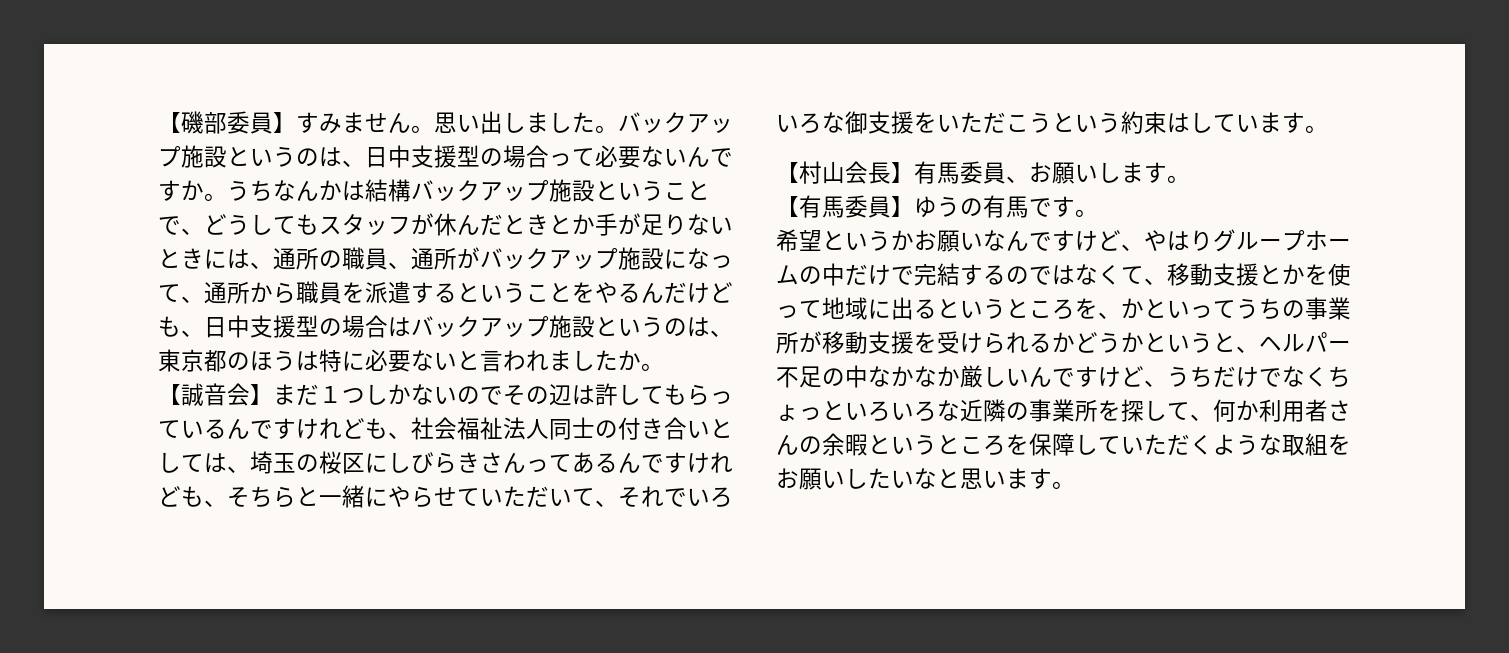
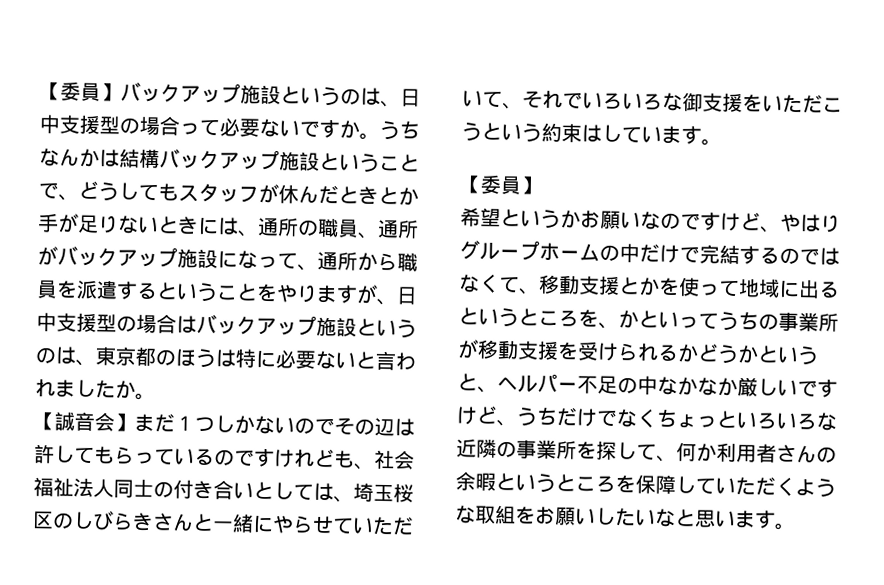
[158,111,618,134] 【磯部委員】すみません。思い出しました。 -> [40,81,121,102] 【委員】
[687,146,710,167] ん -> (300, 128) none
[618,282,733,304] [158,316,181,337] るんだけども -> [296,284,378,304] りますが
[227,418,250,439] ん -> [214,449,235,466] の
[296,451,388,474] の桜区に -> [393,483,414,503] [32,511,74,530] 桜区の
[526,452,733,474] [158,486,296,508] ってあるんですけれども、そちら -> (194, 522) none
[799,161,1190,184] [776,195,1098,218] 村山会長】有馬委員、お願いします。 // 【有馬委員】ゆうの有馬です。 -> [480,174,541,195] 委員】
[1006,230,1029,251] ん -> [660,212,681,230] の
[1029,366,1052,387] ん -> (798, 388) none

